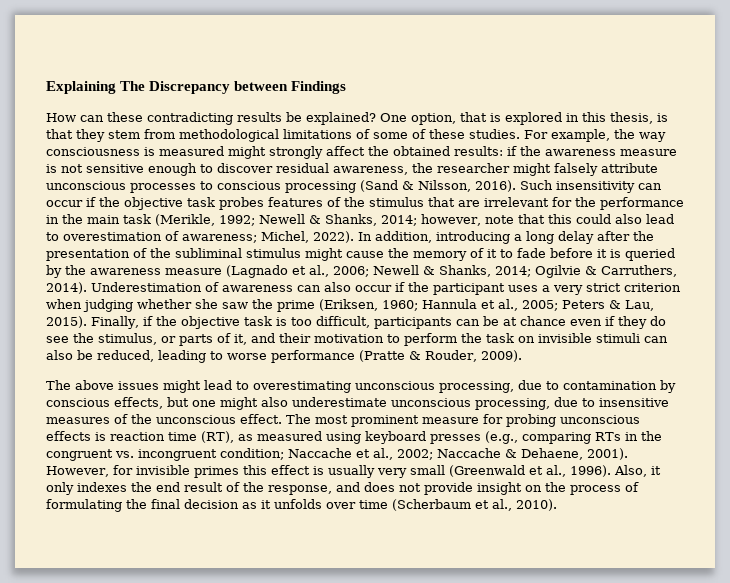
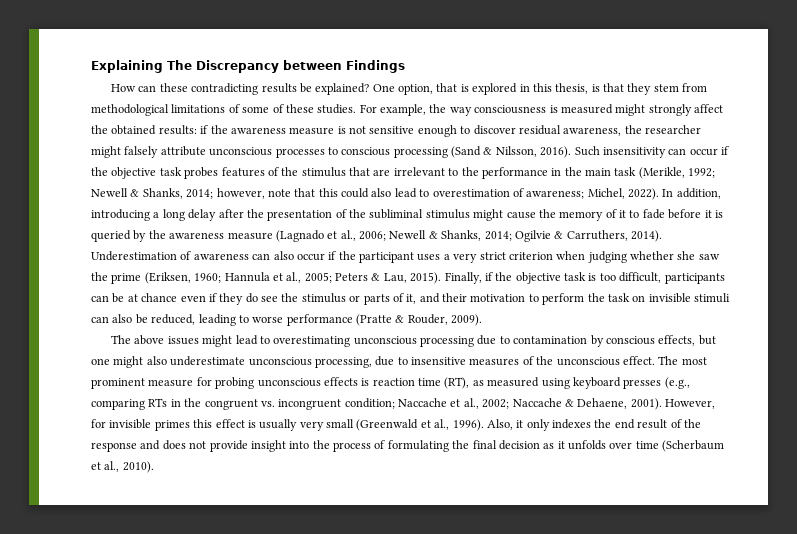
[552,197,572,207] for -> [448,168,459,176] to
[98,333,157,345] stimulus, -> [301,293,346,303] stimulus
[439,381,514,393] processing, -> [420,336,475,347] processing
[268,485,332,495] response, -> [91,442,137,452] response
[525,485,542,492] on -> [289,441,310,449] into

